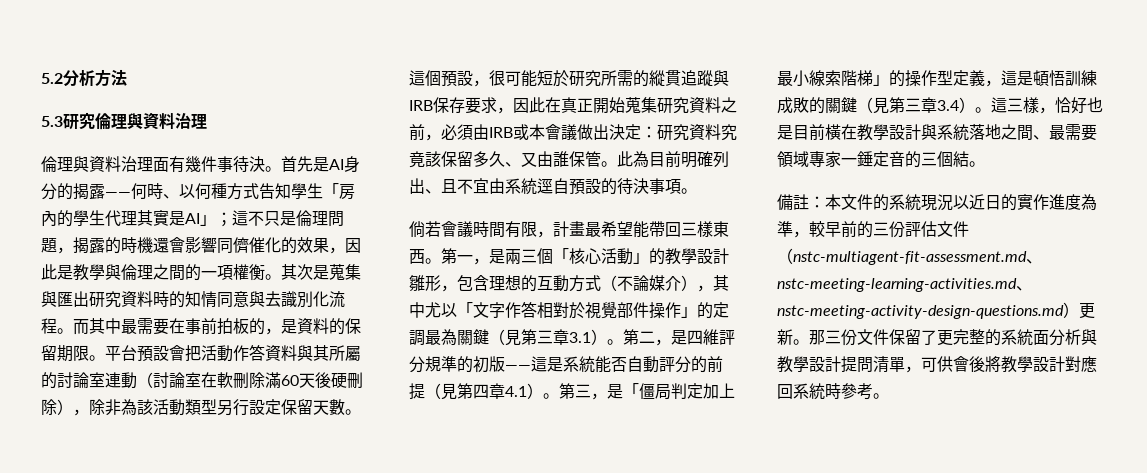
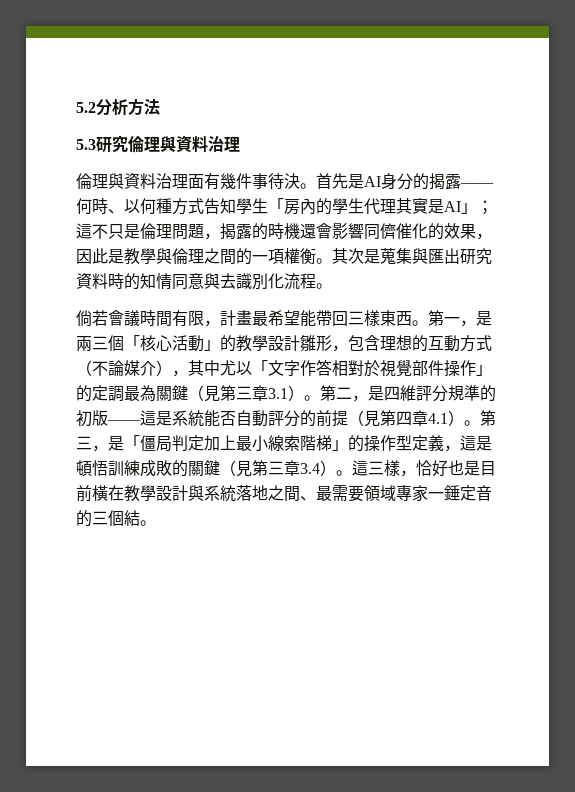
[73,318,361,335] [41,345,361,362] [41,372,363,389] [41,399,361,416] [409,70,729,87] [409,97,737,114] [409,124,737,141] [409,151,729,168] [409,178,697,195] 而其中最需要在事前拍板的，是資料的保留期限。平台預設會把活動作答資料與其所屬的討論室連動（討論室在軟刪除滿60天後硬刪除），除非為該活動類型另行設定保留天數。這個預設，很可能短於研究所需的縱貫追蹤與IRB保存要求，因此在真正開始蒐集研究資料之前，必須由IRB或本會議做出決定：研究資料究竟該保留多久、又由誰保管。此為目前明確列出、且不宜由系統逕自預設的待決事項。 -> (332, 286) none
[777,194,1097,211] [777,221,969,238] [777,248,1042,265] [777,278,1032,292] [777,302,1095,319] [777,329,1097,346] [777,356,1097,373] [777,383,889,400] // 備註：本文件的系統現況以近日的實作進度為準，較早前的三份評估文件（nstc-multiagent-fit-assessment.md、nstc-meeting-learning-activities.md、nstc-meeting-activity-design-questions.md）更新。那三份文件保留了更完整的系統面分析與教學設計提問清單，可供會後將教學設計對應回系統時參考。 -> (156, 523) none

